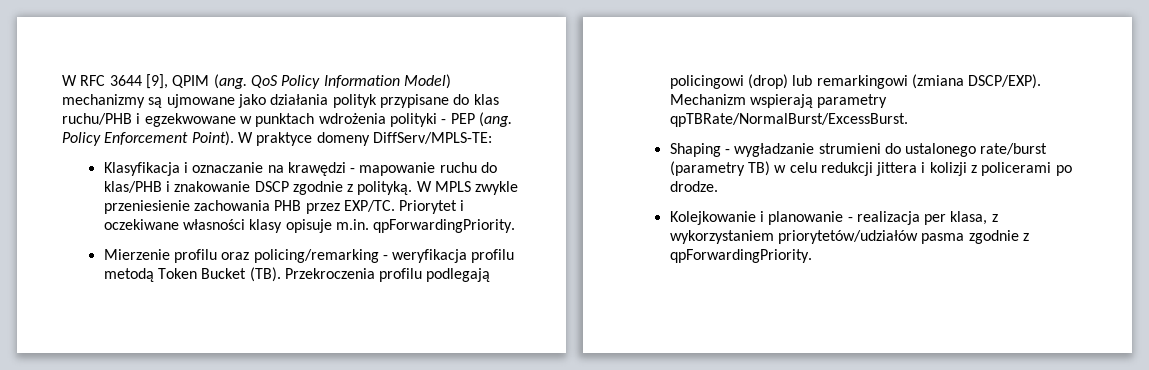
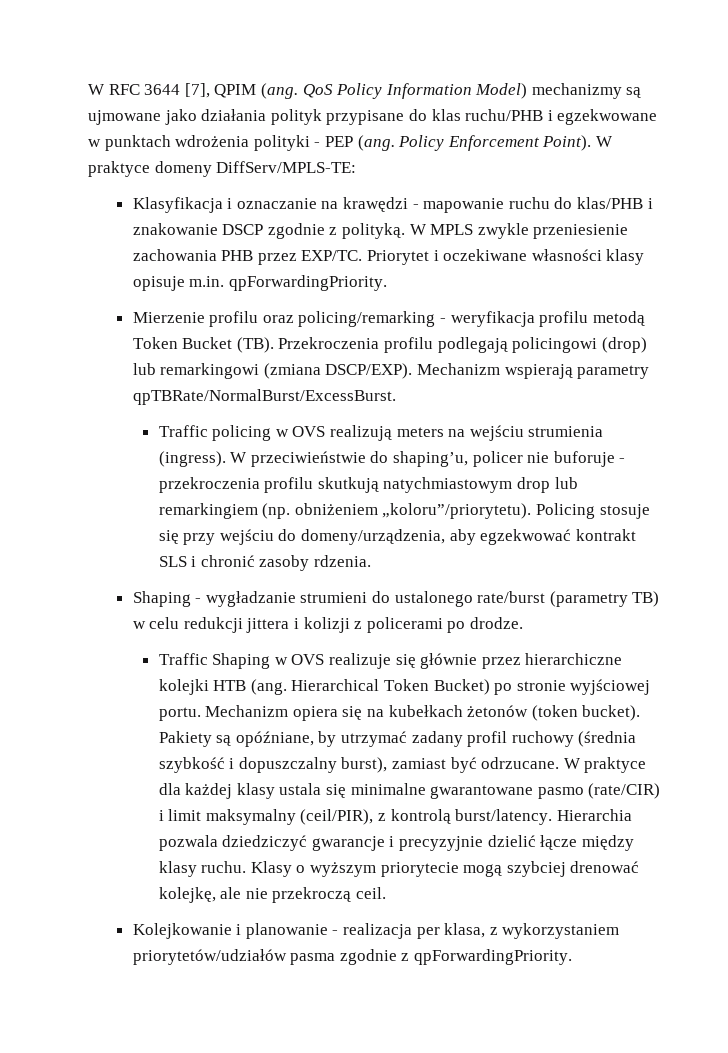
[145,74,168,89] [9], -> [184,83,210,98] [7],
(908, 120) none -> [158,425,604,441] [158,451,626,467] [158,477,578,493] [158,503,650,519] [158,529,636,545] [158,555,372,571] // Traffic policing w OVS realizują meters na wejściu strumienia (ingress). W przeciwieństwie do shaping’u, policer nie buforuje - przekroczenia profilu skutkują natychmiastowym drop lub remarkingiem (np. obniżeniem „koloru”/priorytetu). Policing stosuje się przy wejściu do domeny/urządzenia, aby egzekwować kontrakt SLS i chronić zasoby rdzenia.
(718, 186) none -> [158,653,623,669] [158,679,651,695] [158,705,641,721] [158,731,637,747] [158,757,647,773] [158,783,661,799] [158,809,632,825] [158,835,634,851] [158,861,640,877] [158,887,387,903] // Traffic Shaping w OVS realizuje się głównie przez hierarchiczne kolejki HTB (ang. Hierarchical Token Bucket) po stronie wyjściowej portu. Mechanizm opiera się na kubełkach żetonów (token bucket). Pakiety są opóźniane, by utrzymać zadany profil ruchowy (średnia szybkość i dopuszczalny burst), zamiast być odrzucane. W praktyce dla każdej klasy ustala się minimalne gwarantowane pasmo (rate/CIR) i limit maksymalny (ceil/PIR), z kontrolą burst/latency. Hierarchia pozwala dziedziczyć gwarancje i precyzyjnie dzielić łącze między klasy ruchu. Klasy o wyższym priorytecie mogą szybciej drenować kolejkę, ale nie przekroczą ceil.

